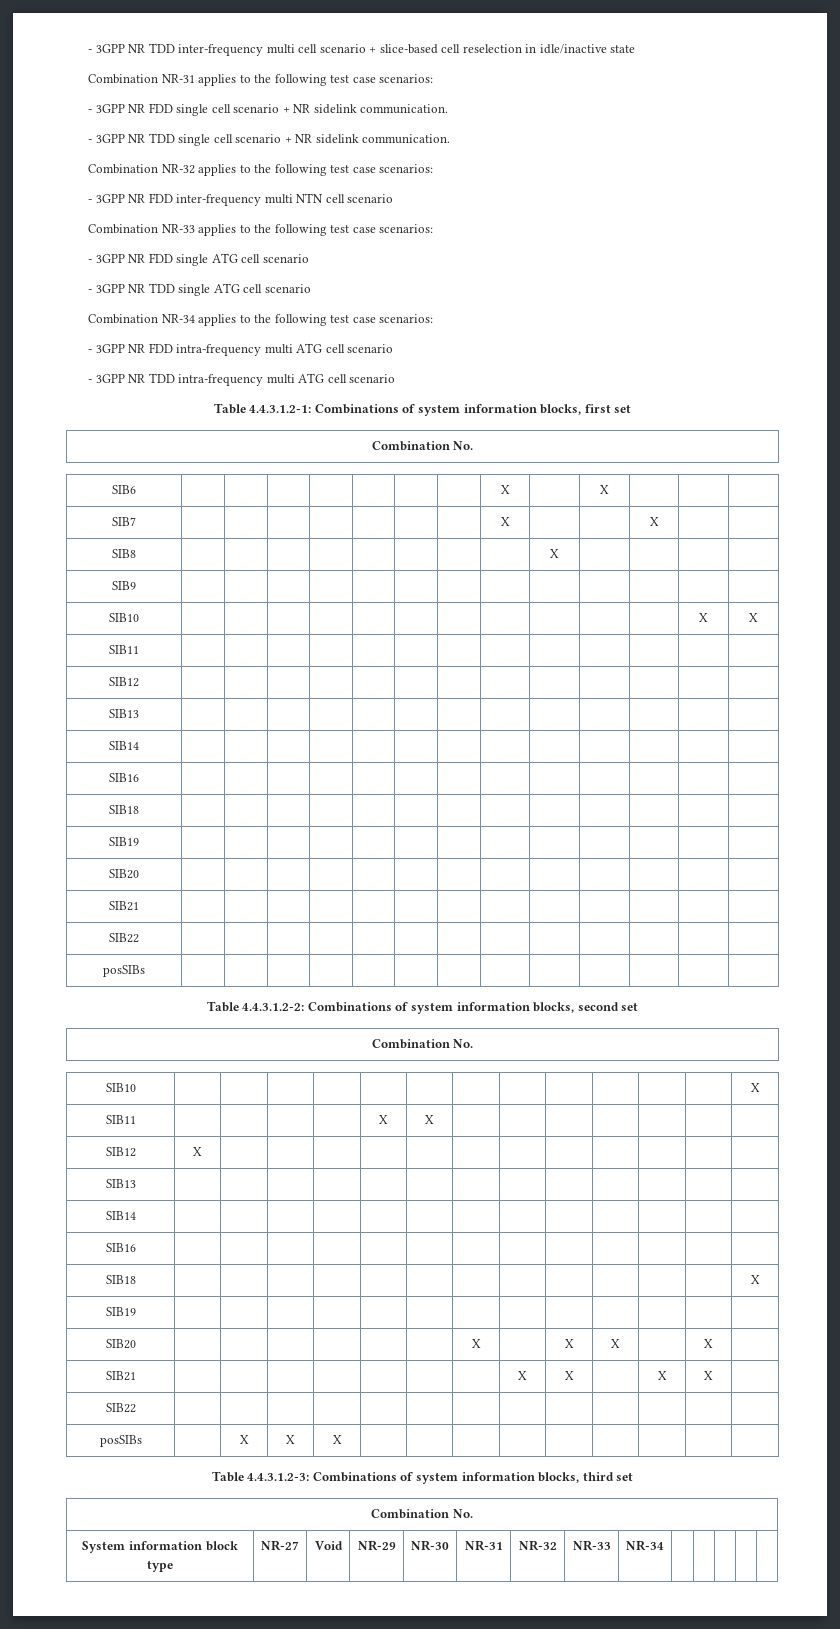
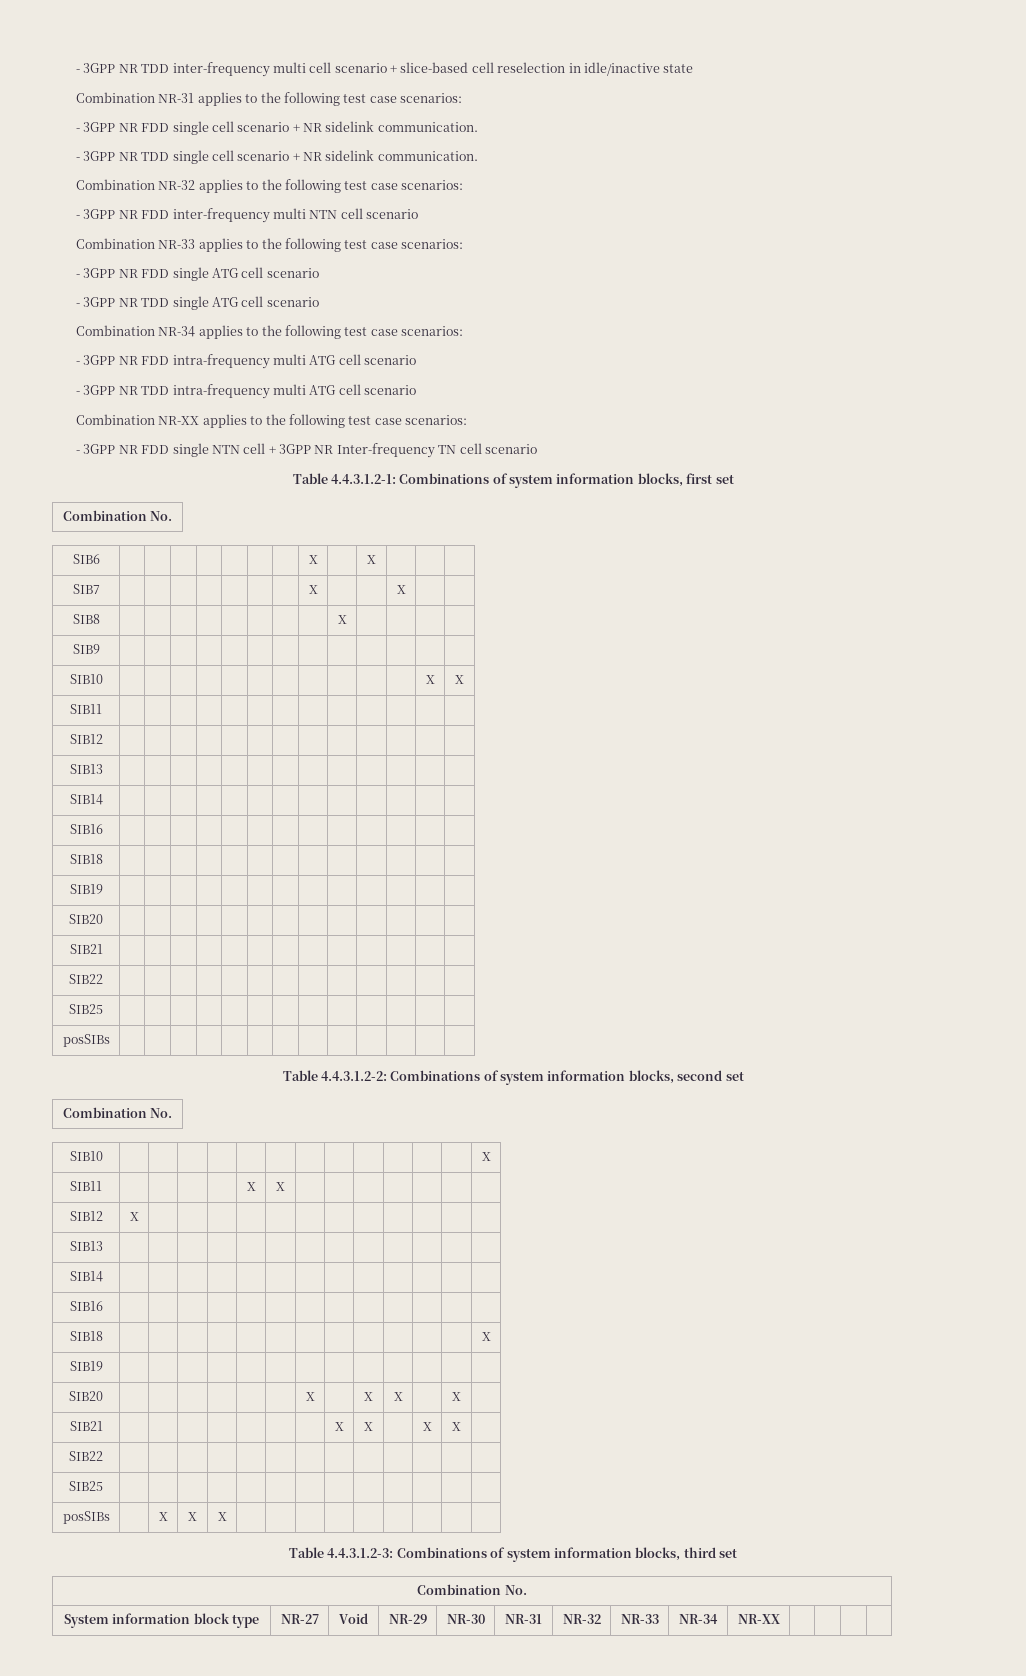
(396, 378) none -> [76,414,468,428] [76,443,537,458] // Combination NR-XX applies to the following test case scenarios: // - 3GPP NR FDD single NTN cell + 3GPP NR Inter-frequency TN cell scenario
(139, 938) none -> [69,1004,103,1014] // SIB25 | | | | | | | | | | | | |
(136, 1408) none -> [69,1481,103,1491] // SIB25 | | | | | | | | | | | | |
(664, 1545) none -> [737,1614,780,1624] NR-XX

